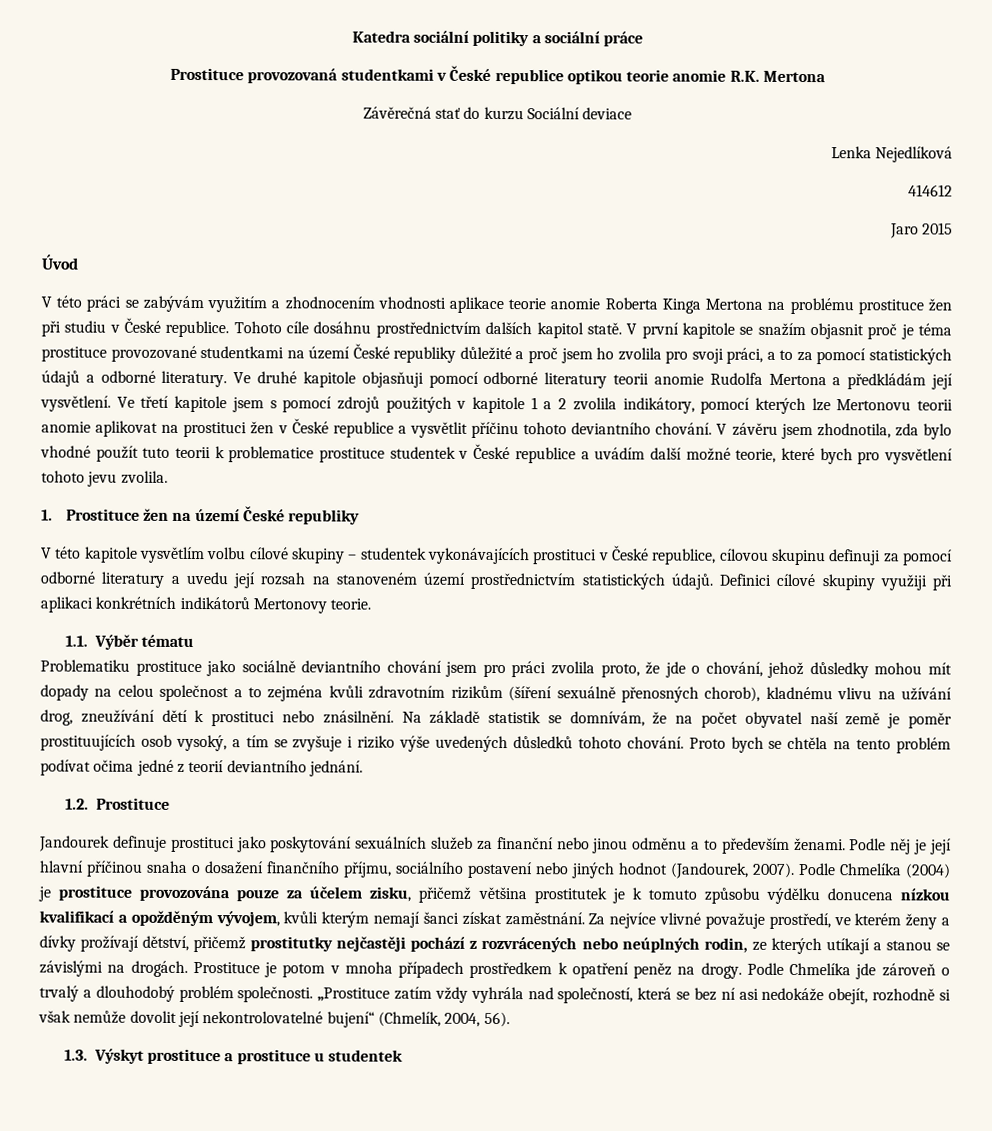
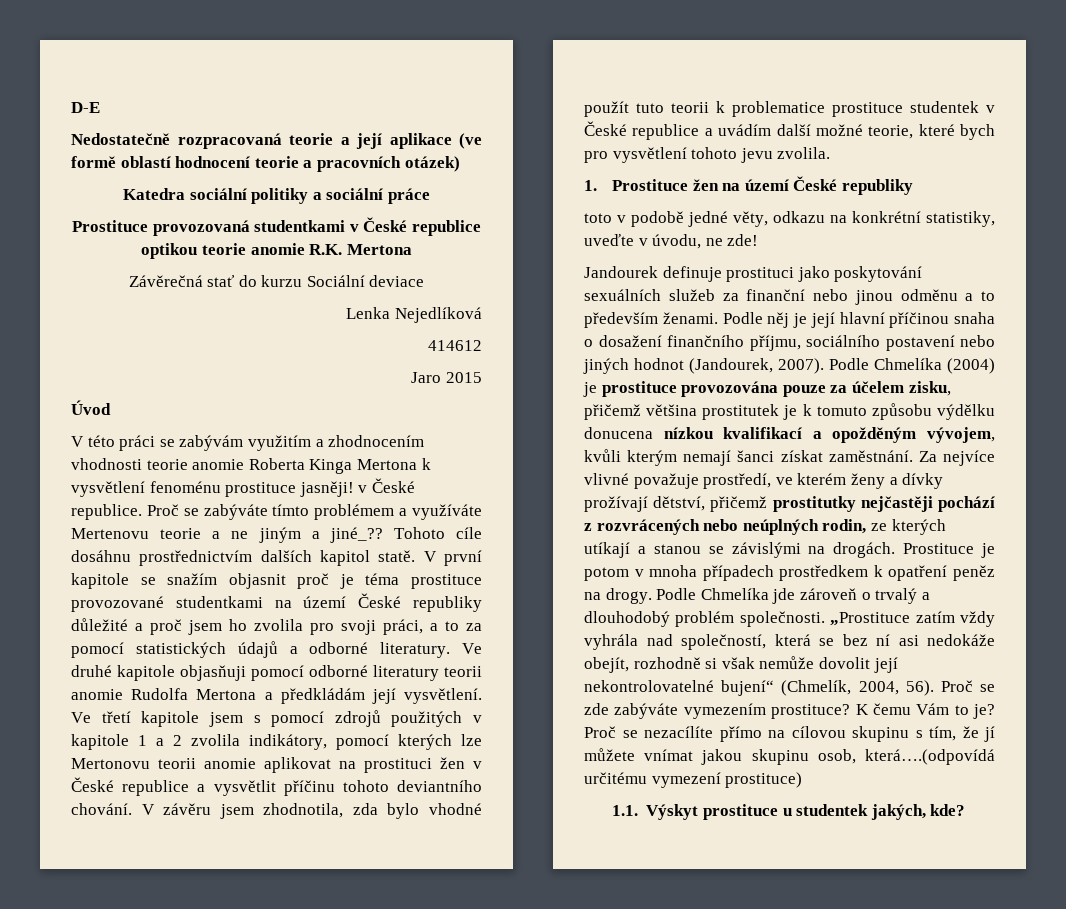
(351, 36) none -> [71,102,100,113] [71,133,482,149] [71,156,460,172] D-E // Nedostatečně rozpracovaná teorie a její aplikace (ve formě oblastí hodnocení teorie a pracovních otázek) //
[449,296,505,314] aplikace -> (142, 464) none
[767,297,952,315] [41,317,230,338] na problému prostituce žen při studiu v České republice. -> [421,458,431,470] [71,478,415,497] [71,504,482,520] [71,527,383,543] k vysvětlení fenoménu prostituce jasněji! v České republice. Proč se zabýváte tímto problémem a využíváte Mertenovu teorie a ne jiným a jiné_??
[41,545,954,566] [40,571,952,591] [40,596,372,614] [64,634,194,650] [40,659,952,679] [40,684,952,703] [40,709,952,729] [40,734,951,754] [40,759,363,777] [64,797,170,810] V této kapitole vysvětlím volbu cílové skupiny – studentek vykonávajících prostituci v České republice, cílovou skupinu definuji za pomocí odborné literatury a uvedu její rozsah na stanoveném území prostřednictvím statistických údajů. Definici cílové skupiny využiji při aplikaci konkrétních indikátorů Mertonovy teorie. // 1.1. Výběr tématu // Problematiku prostituce jako sociálně deviantního chování jsem pro práci zvolila proto, že jde o chování, jehož důsledky mohou mít dopady na celou společnost a to zejména kvůli zdravotním rizikům (šíření sexuálně přenosných chorob), kladnému vlivu na užívání drog, zneužívání dětí k prostituci nebo znásilnění. Na základě statistik se domnívám, že na počet obyvatel naší země je poměr prostituujících osob vysoký, a tím se zvyšuje i riziko výše uvedených důsledků tohoto chování. Proto bych se chtěla na tento problém podívat očima jedné z teorií deviantního jednání. // 1.2. Prostituce -> [584,211,995,227] [584,234,759,249] toto v podobě jedné věty, odkazu na konkrétní statistiky, uveďte v úvodu, ne zde!
[63,1048,404,1065] // 1.3. Výskyt prostituce a prostituce u studentek -> [940,680,995,692] [584,703,995,719] [584,726,995,742] [584,748,995,765] [584,772,803,788] [611,804,966,820] Proč se zde zabýváte vymezením prostituce? K čemu Vám to je? Proč se nezacílíte přímo na cílovou skupinu s tím, že jí můžete vnímat jakou skupinu osob, která….(odpovídá určitému vymezení prostituce) // 1.1. Výskyt prostituce u studentek jakých, kde?

